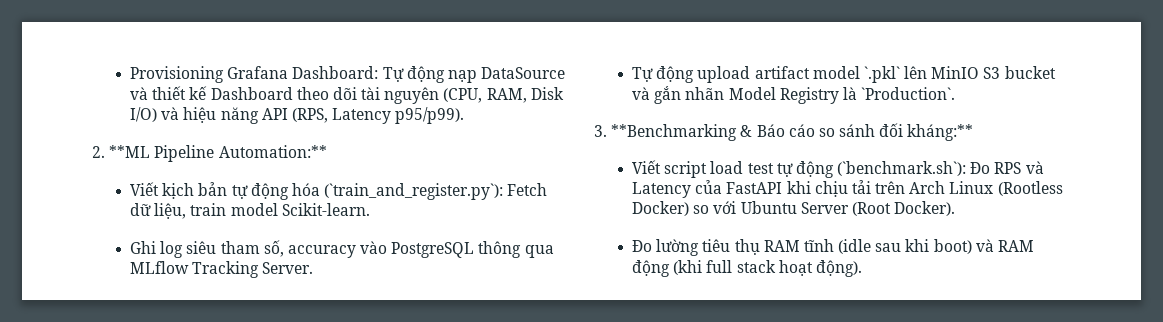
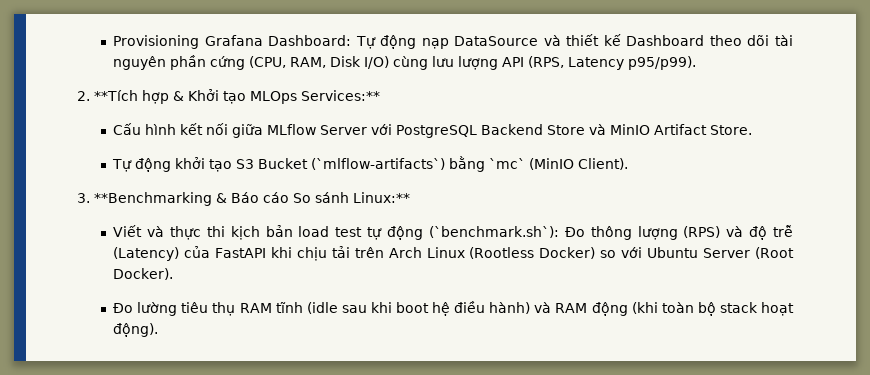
(440, 95) none -> [170,55,246,70] phần cứng
[161,107,259,124] và hiệu năng -> [393,56,499,70] cùng lưu lượng
[109,145,327,162] [129,182,548,200] [129,203,370,219] [129,240,554,258] [129,261,314,278] [631,66,1056,83] [631,86,956,104] **ML Pipeline Automation:** // Viết kịch bản tự động hóa (`train_and_register.py`): Fetch dữ liệu, train model Scikit-learn. // Ghi log siêu tham số, accuracy vào PostgreSQL thông qua MLflow Tracking Server. // Tự động upload artifact model `.pkl` lên MinIO S3 bucket và gắn nhãn Model Registry là `Production`. -> [94,89,380,104] [113,123,753,138] [112,156,629,172] **Tích hợp & Khởi tạo MLOps Services:** // Cấu hình kết nối giữa MLflow Server với PostgreSQL Backend Store và MinIO Artifact Store. // Tự động khởi tạo S3 Bucket (`mlflow-artifacts`) bằng `mc` (MinIO Client).
[818,123,974,141] [631,160,708,178] so sánh đối kháng:** // Viết script -> [293,192,410,203] [113,225,293,240] So sánh Linux:** // Viết và thực thi kịch bản
[994,161,1044,174] [631,182,691,198] RPS và Latency -> [590,225,793,240] [113,247,180,261] thông lượng (RPS) và độ trễ (Latency)
[933,239,972,254] boot) -> [395,301,531,316] boot hệ điều hành)
[706,260,733,273] full -> [661,302,716,316] toàn bộ

